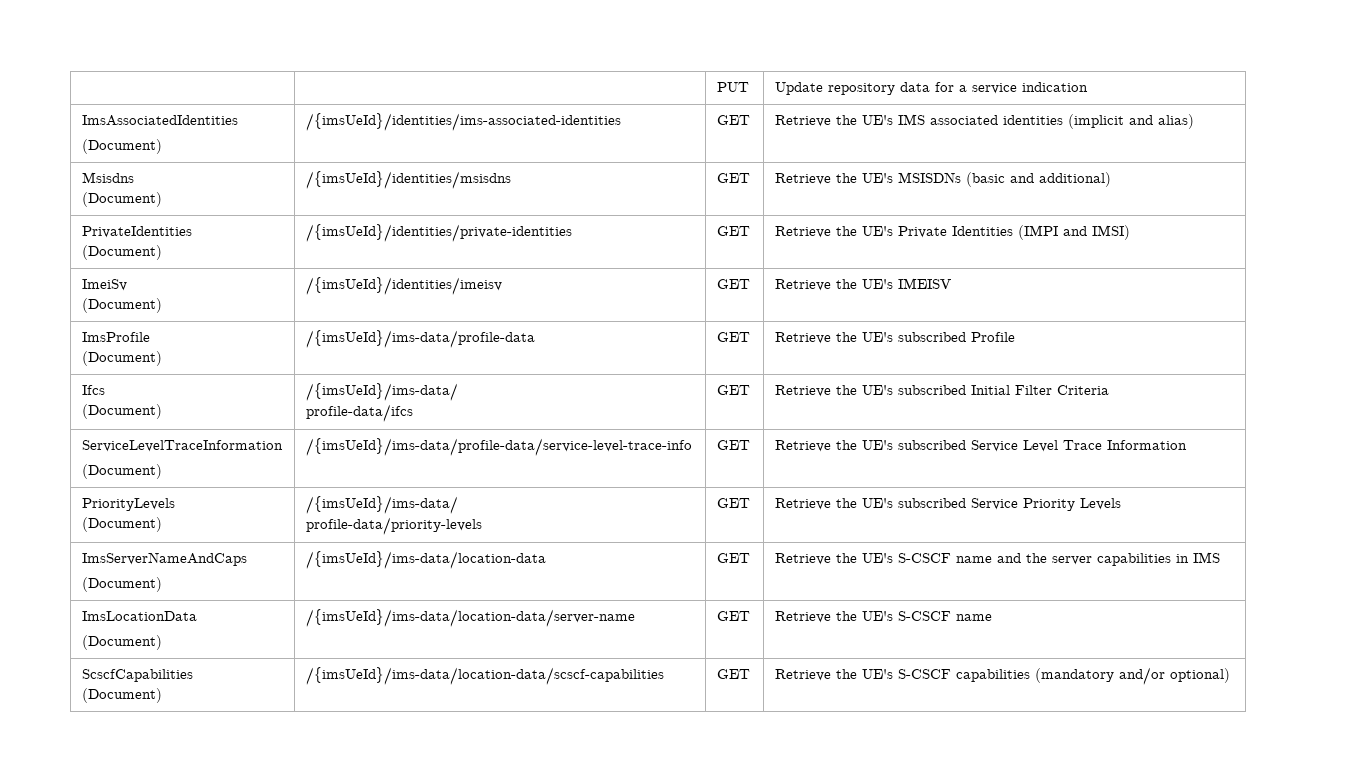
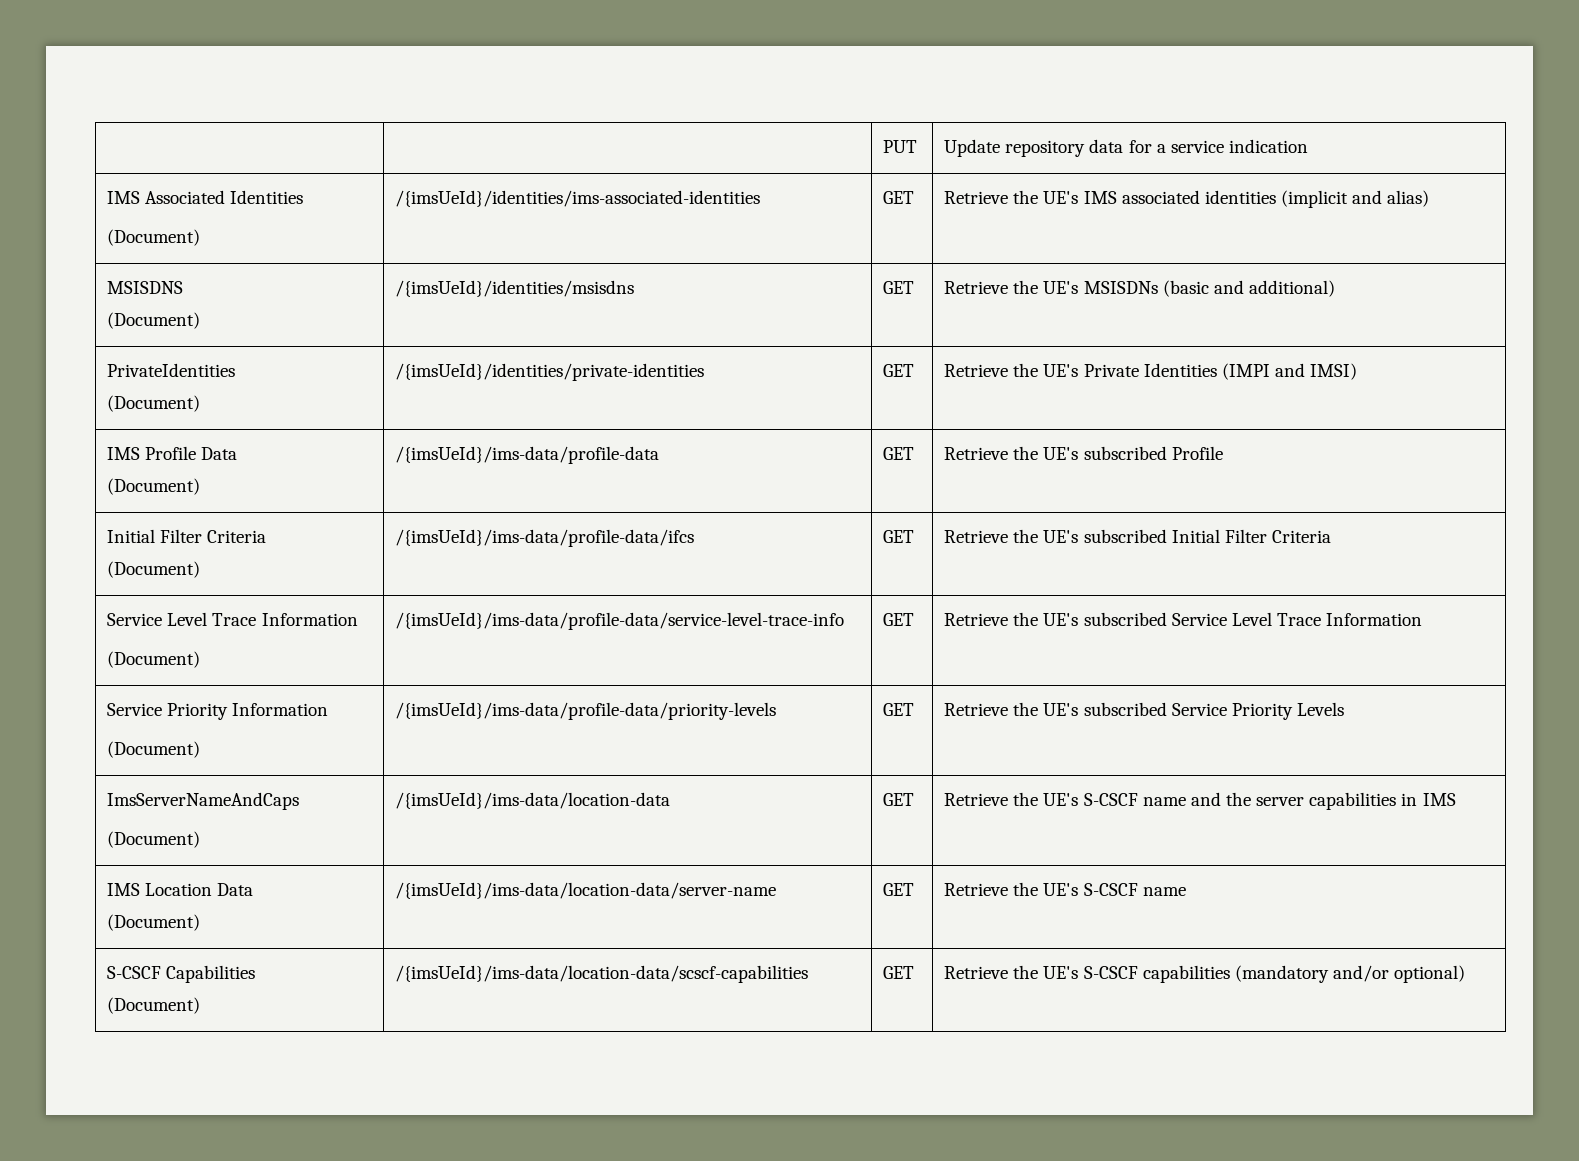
[81,115,238,126] ImsAssociatedIdentities -> [107,190,304,204] IMS Associated Identities
[81,172,134,183] Msisdns -> [107,281,184,294] MSISDNS
[81,279,127,291] [81,298,162,313] [305,277,502,295] [716,279,750,289] [774,278,951,291] [81,332,150,342] ImeiSv // (Document) | /{imsUeId}/identities/imeisv | GET | Retrieve the UE's IMEISV // ImsProfile -> [107,446,238,460] IMS Profile Data
[81,385,105,395] [81,404,162,419] [305,383,458,401] [305,404,413,422] Ifcs // (Document) | /{imsUeId}/ims-data/ // profile-data/ifcs -> [107,529,267,543] [107,561,201,578] [395,529,695,547] Initial Filter Criteria // (Document) | /{imsUeId}/ims-data/profile-data/ifcs
[81,440,283,452] ServiceLevelTraceInformation -> [107,612,358,626] Service Level Trace Information
[81,498,175,511] [81,517,162,532] [305,496,458,514] [305,517,482,535] PriorityLevels // (Document) | /{imsUeId}/ims-data/ // profile-data/priority-levels -> [107,703,329,720] [107,741,201,758] [395,702,777,720] Service Priority Information // (Document) | /{imsUeId}/ims-data/profile-data/priority-levels
[81,611,197,621] ImsLocationData -> [107,883,254,896] IMS Location Data
[81,669,193,682] ScscfCapabilities -> [107,965,256,983] S-CSCF Capabilities

